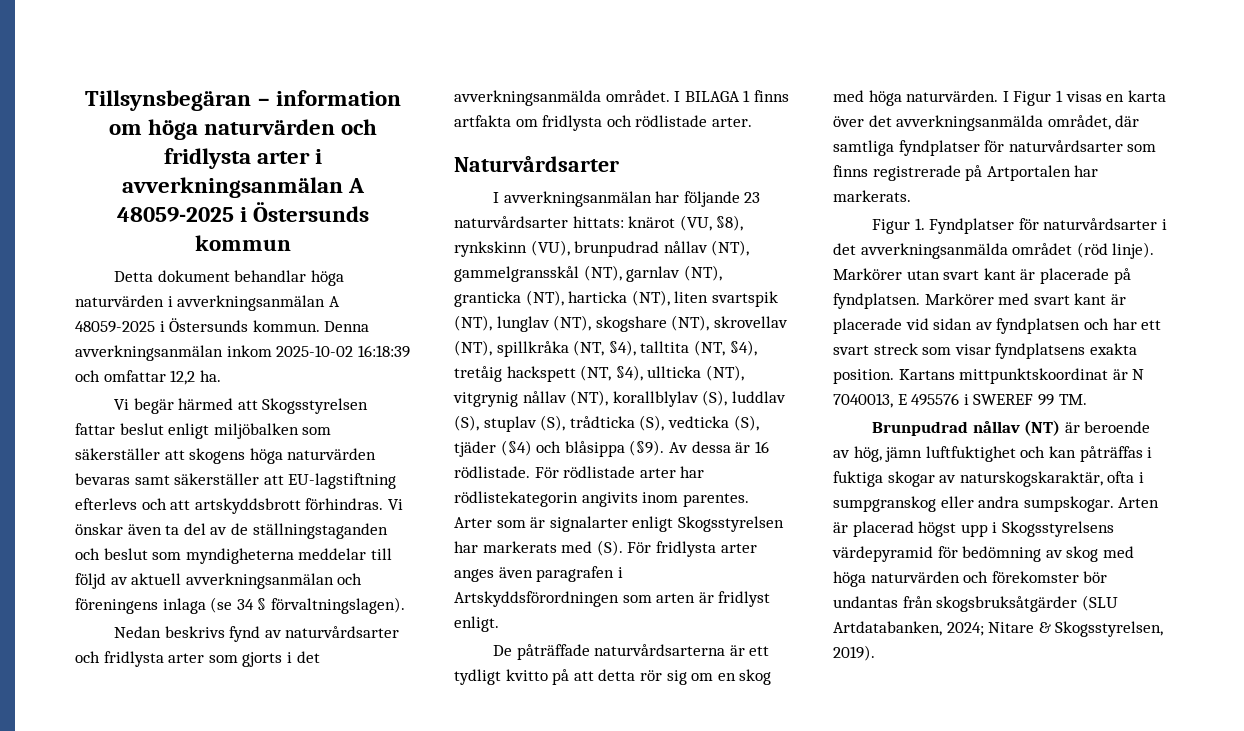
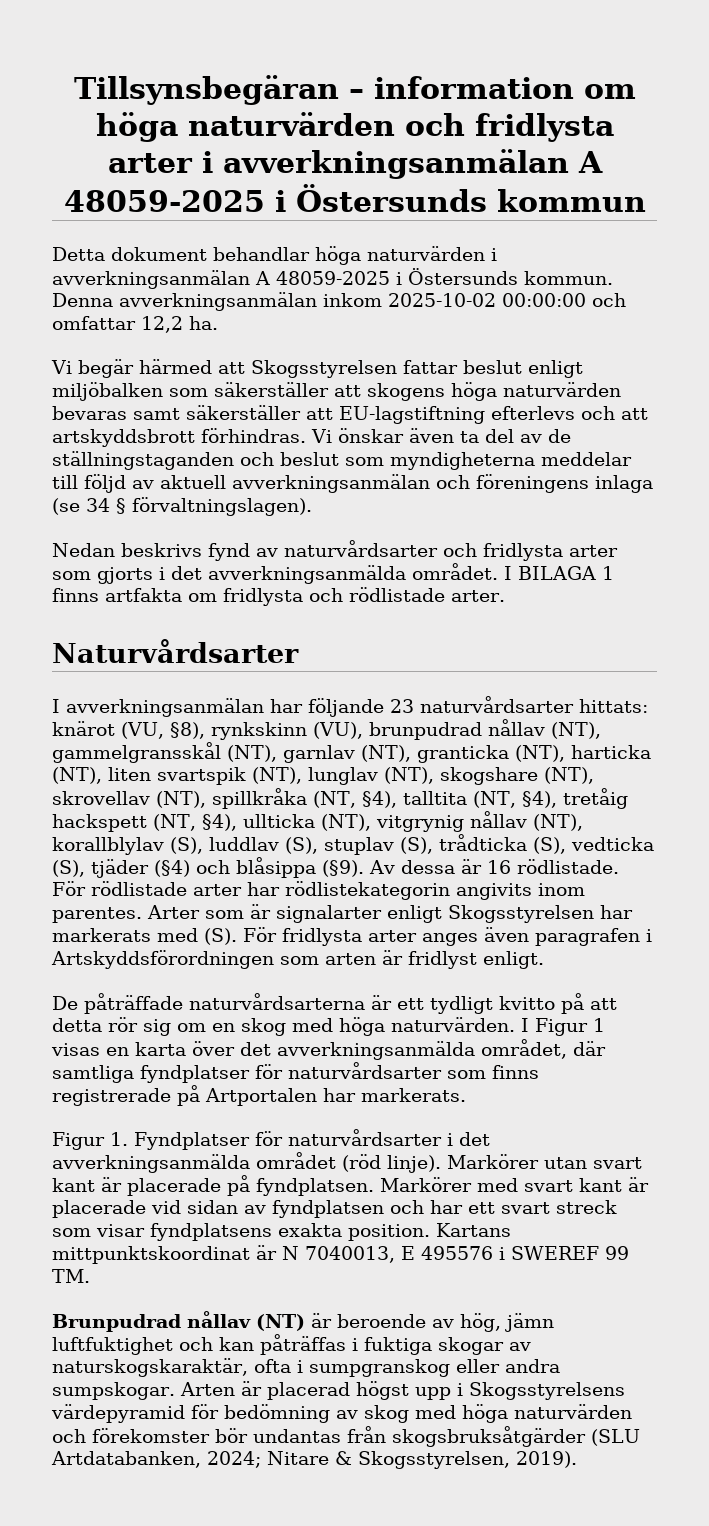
[357,345,410,358] 16:18:39 -> [502,293,586,307] 00:00:00

